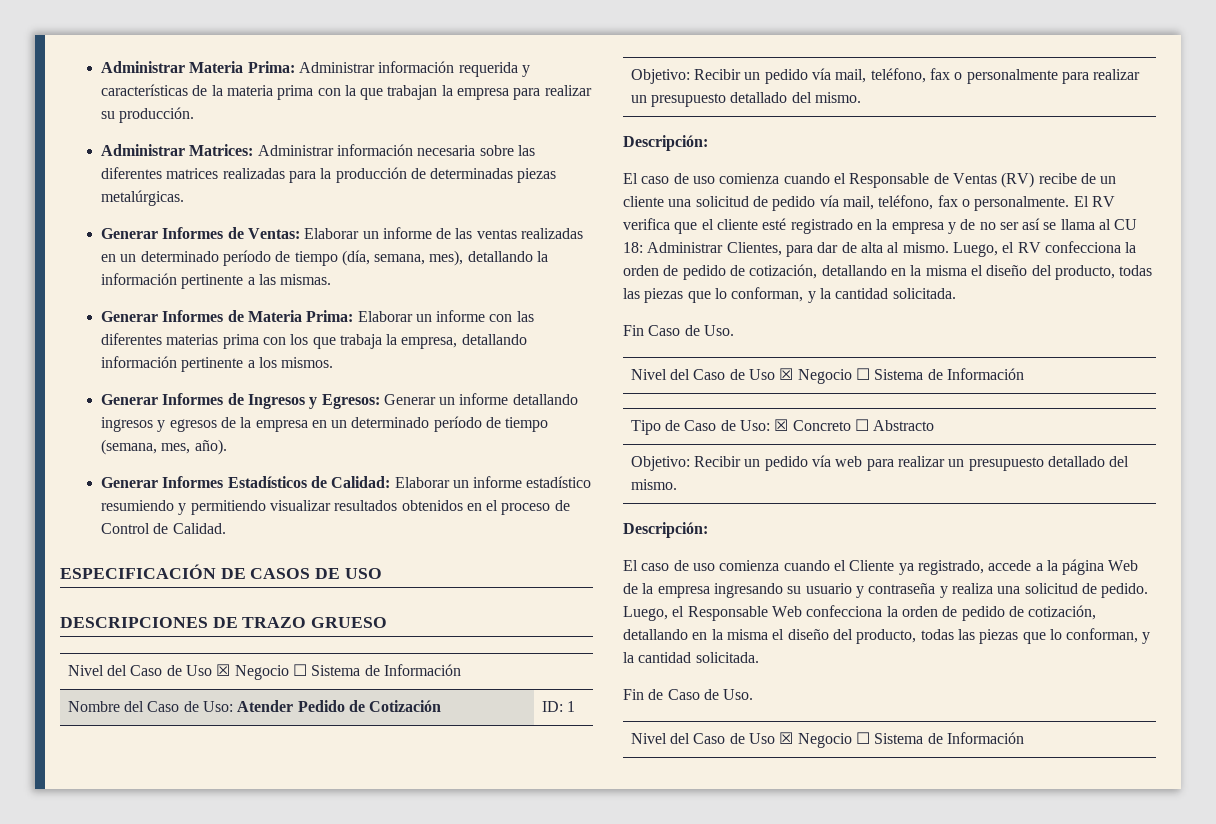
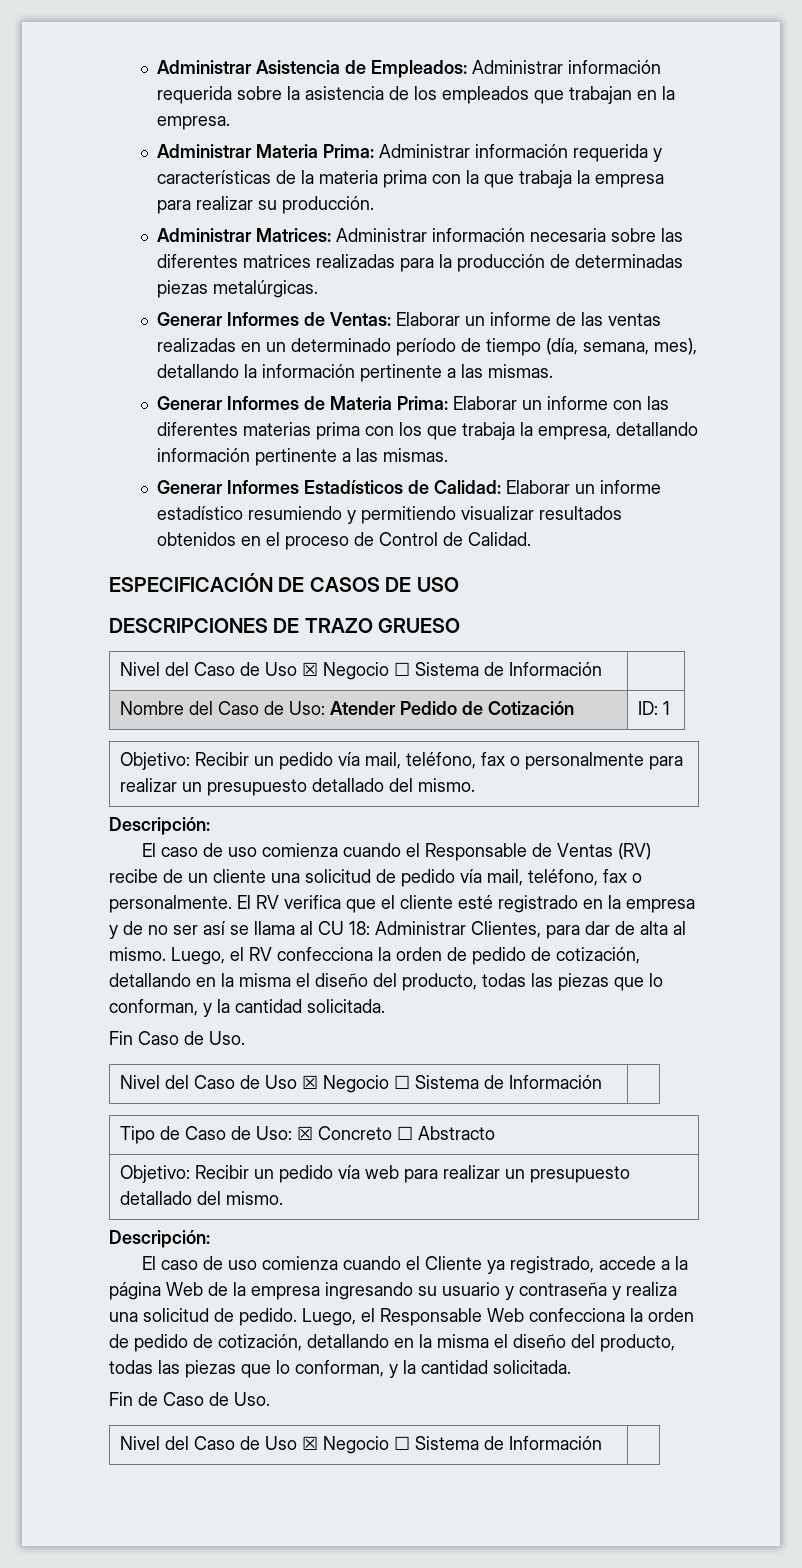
[100,61,185,73] Administrar -> [156,60,661,78] [156,86,675,104] [156,116,230,130] [156,144,252,158] Administrar Asistencia de Empleados: Administrar información requerida sobre la asistencia de los empleados que trabajan en la empresa. // Administrar
[387,85,438,100] trabajan -> [518,170,572,188] trabaja
[258,357,334,368] [100,393,578,409] [100,416,549,432] [100,439,227,455] los mismos. // Generar Informes de Ingresos y Egresos: Generar un informe detallando ingresos y egresos de la empresa en un determinado período de tiempo (semana, mes, año). -> [355,448,448,462] las mismas.

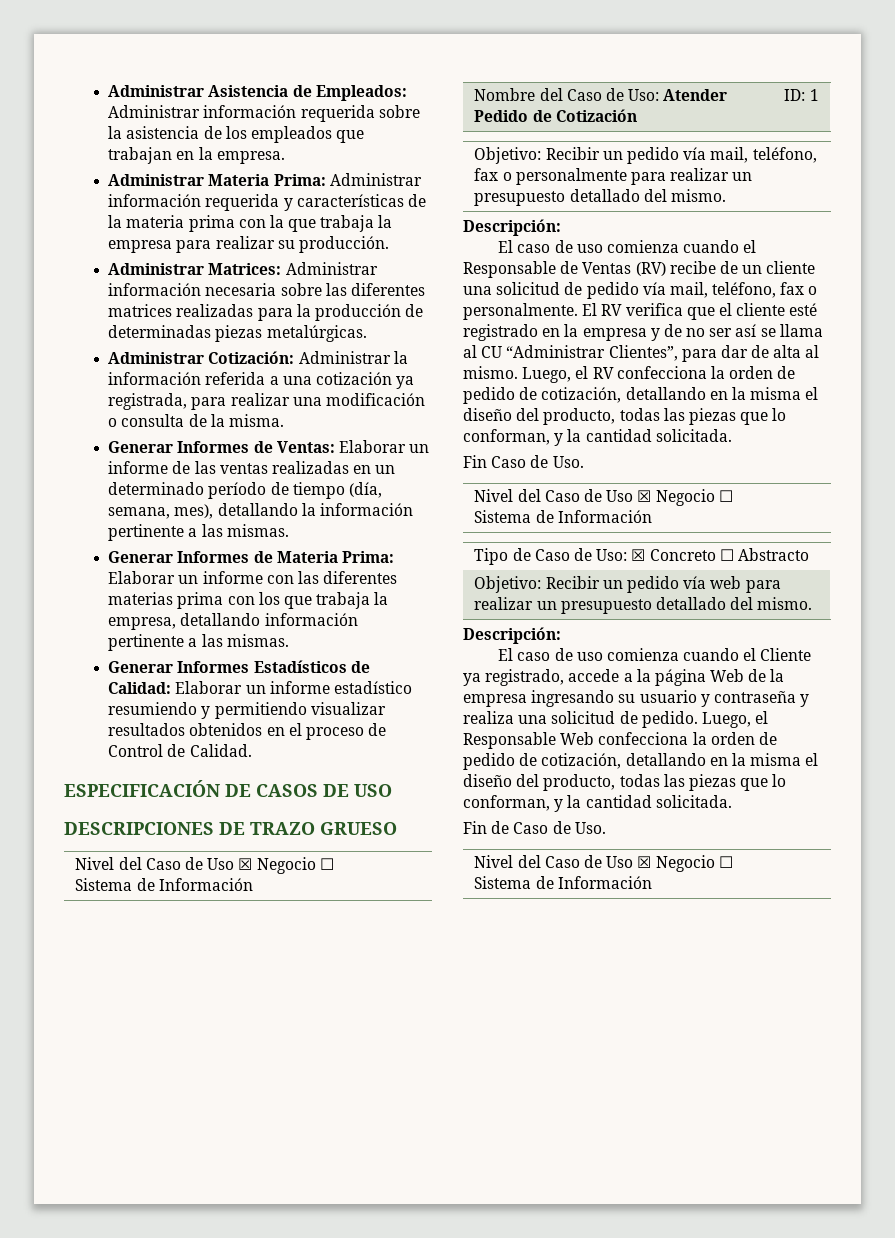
(318, 289) none -> [108,351,408,364] [108,372,415,389] [108,393,425,410] [108,414,284,427] // Administrar Cotización: Administrar la información referida a una cotización ya registrada, para realizar una modificación o consulta de la misma.
[349,921,541,938] 18: Administrar Clientes, -> [506,345,678,361] “Administrar Clientes”,

